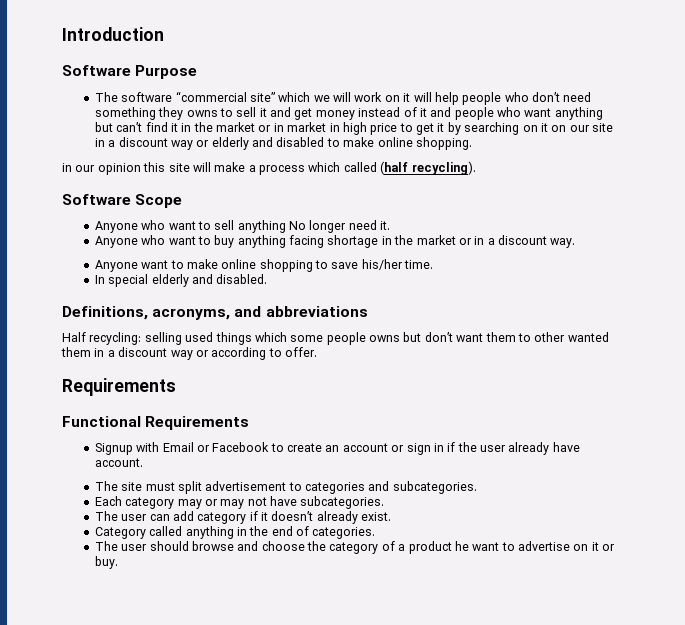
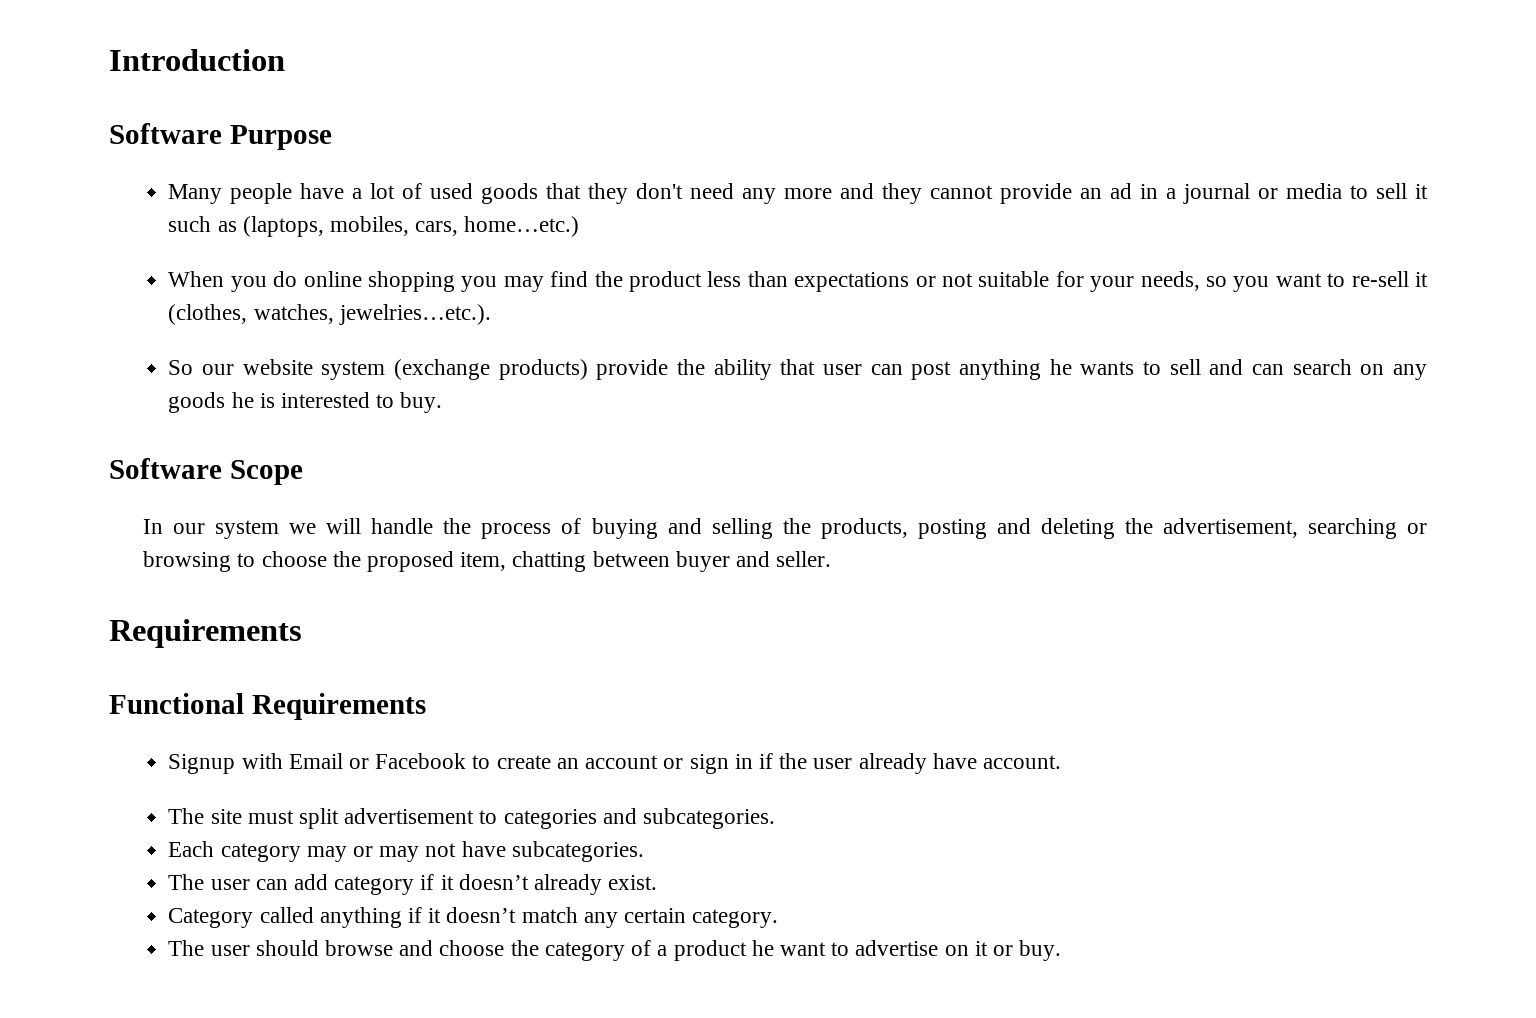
[94,91,592,105] [94,107,603,120] [94,122,614,135] [94,137,472,150] [62,161,476,175] [62,194,183,208] [94,220,391,233] [94,235,576,248] [94,259,434,272] [94,274,268,287] [62,306,368,320] [62,332,609,345] [61,347,317,360] The software “commercial site” which we will work on it will help people who don’t need something they owns to sell it and get money instead of it and people who want anything but can’t find it in the market or in market in high price to get it by searching on it on our site in a discount way or elderly and disabled to make online shopping. // in our opinion this site will make a process which called (half recycling). // Software Scope // Anyone who want to sell anything No longer need it. // Anyone who want to buy anything facing shortage in the market or in a discount way. // Anyone want to make online shopping to save his/her time. // In special elderly and disabled. // Definitions, acronyms, and abbreviations // Half recycling: selling used things which some people owns but don’t want them to other wanted them in a discount way or according to offer. -> [168,183,1428,204] [168,216,580,237] [168,271,1429,292] [168,304,491,325] [168,359,1427,380] [168,392,443,413] [109,458,303,485] [143,518,1428,539] [143,551,832,572] Many people have a lot of used goods that they don't need any more and they cannot provide an ad in a journal or media to sell it such as (laptops, mobiles, cars, home…etc.) // When you do online shopping you may find the product less than expectations or not suitable for your needs, so you want to re-sell it (clothes, watches, jewelries…etc.). // So our website system (exchange products) provide the ability that user can post anything he wants to sell and can search on any goods he is interested to buy. // Software Scope // In our system we will handle the process of buying and selling the products, posting and deleting the advertisement, searching or browsing to choose the proposed item, chatting between buyer and seller.
[236,526,376,539] in the end of categories. -> [408,907,779,928] if it doesn’t match any certain category.

